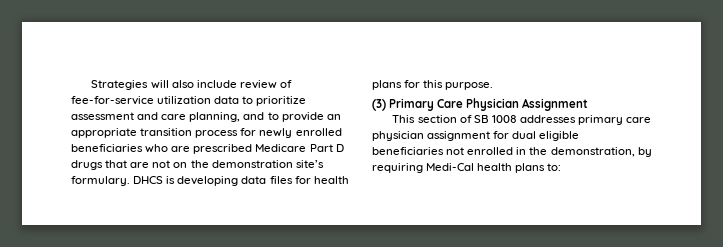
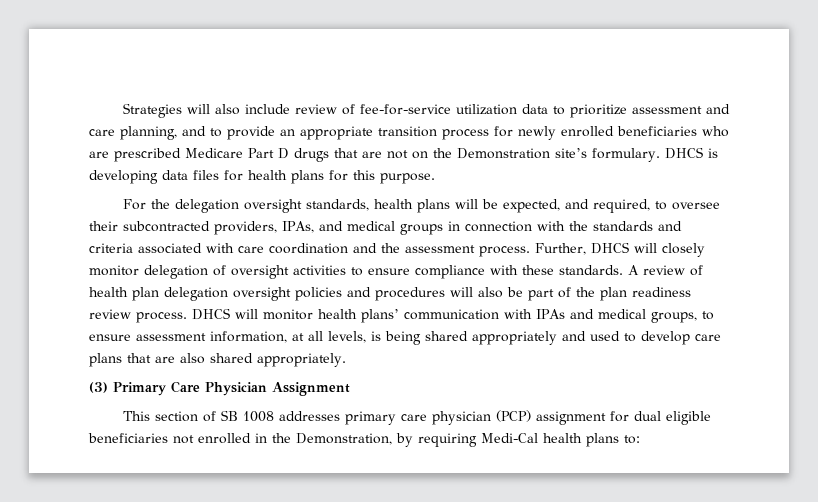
[211,160,293,168] demonstration -> [457,148,550,159] Demonstration
(494, 86) none -> [122,199,720,213] [89,221,682,235] [89,242,705,257] [89,265,703,279] [89,287,691,301] [89,308,714,323] [89,331,721,345] [89,353,346,367] // For the delegation oversight standards, health plans will be expected, and required, to oversee their subcontracted providers, IPAs, and medical groups in connection with the standards and criteria associated with care coordination and the assessment process. Further, DHCS will closely monitor delegation of oversight activities to ensure compliance with these standards. A review of health plan delegation oversight policies and procedures will also be part of the plan readiness review process. DHCS will monitor health plans’ communication with IPAs and medical groups, to ensure assessment information, at all levels, is being shared appropriately and used to develop care plans that are also shared appropriately.
(424, 136) none -> [495,410,531,422] (PCP)
[550,147,635,157] demonstration, -> [296,433,392,445] Demonstration,

